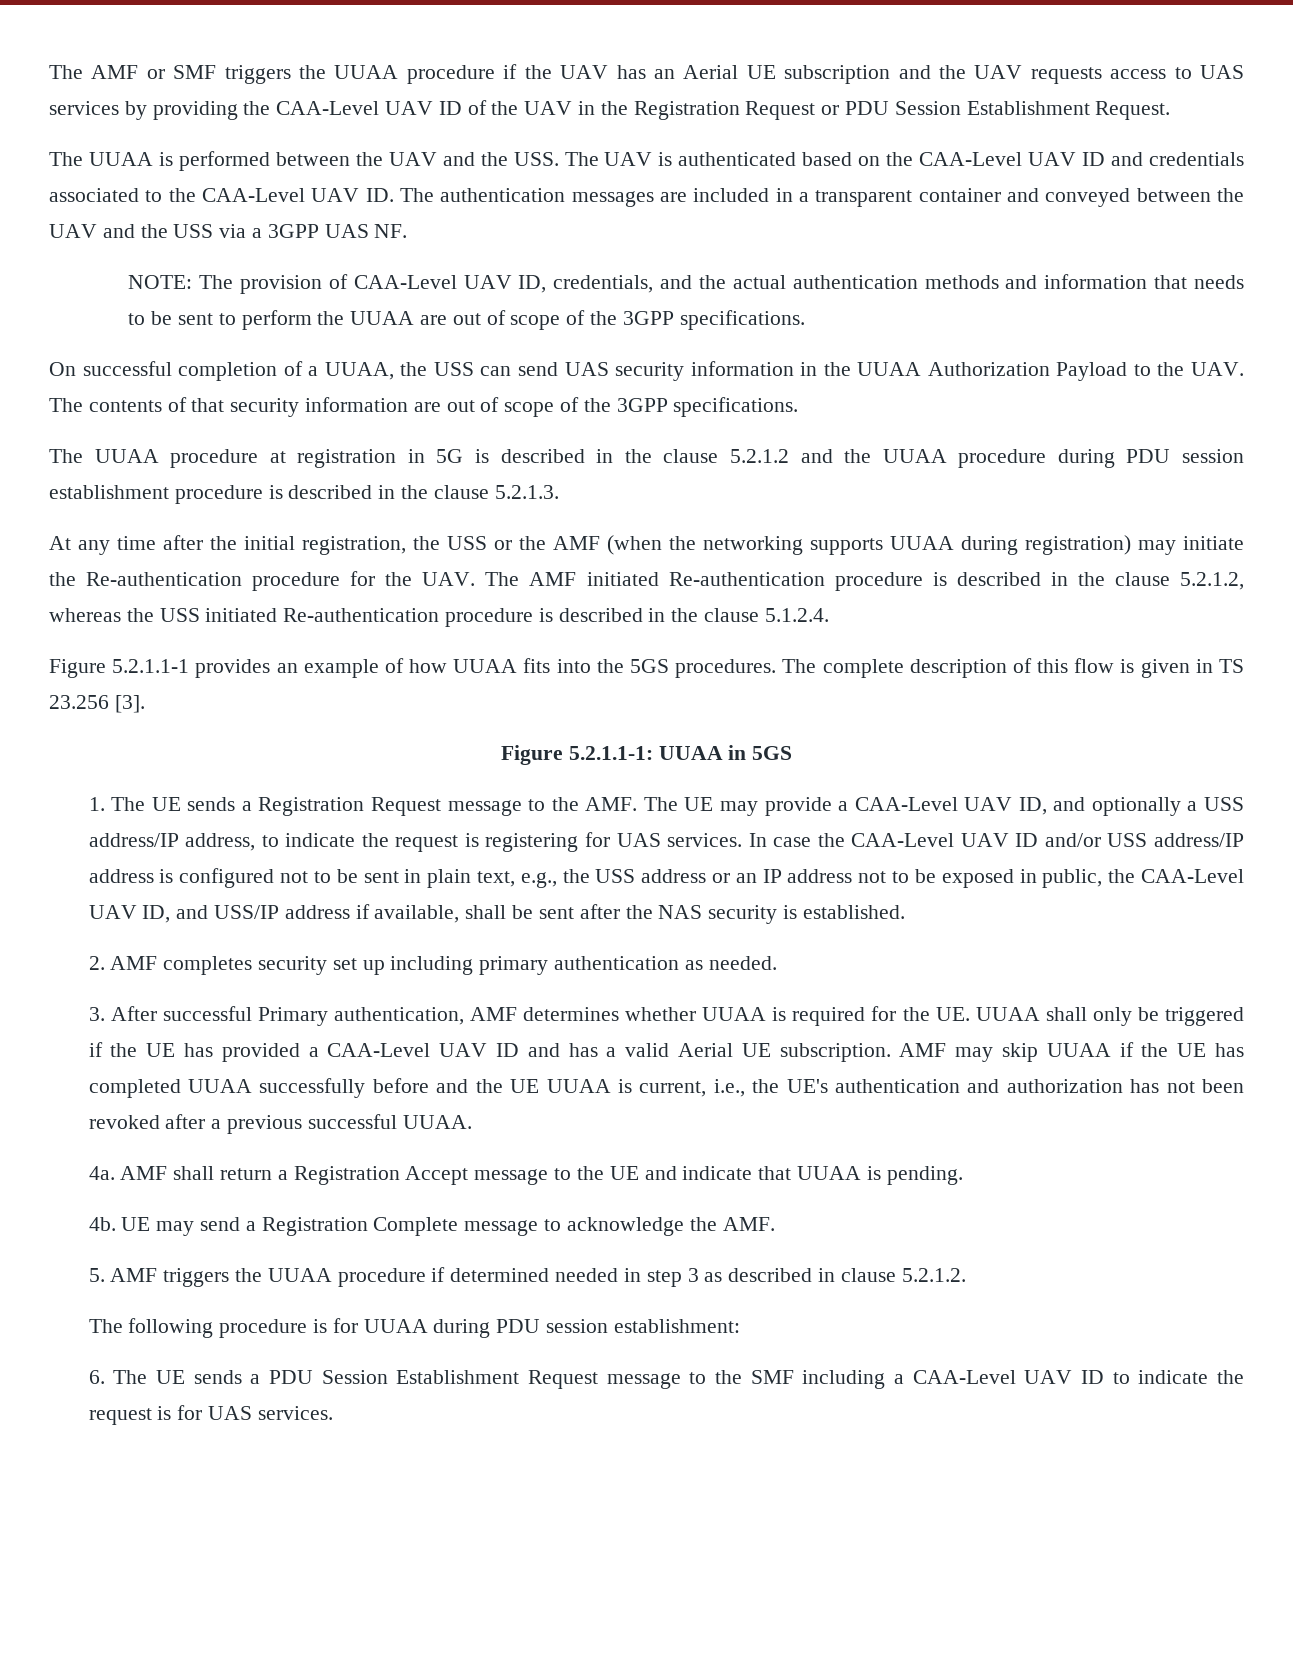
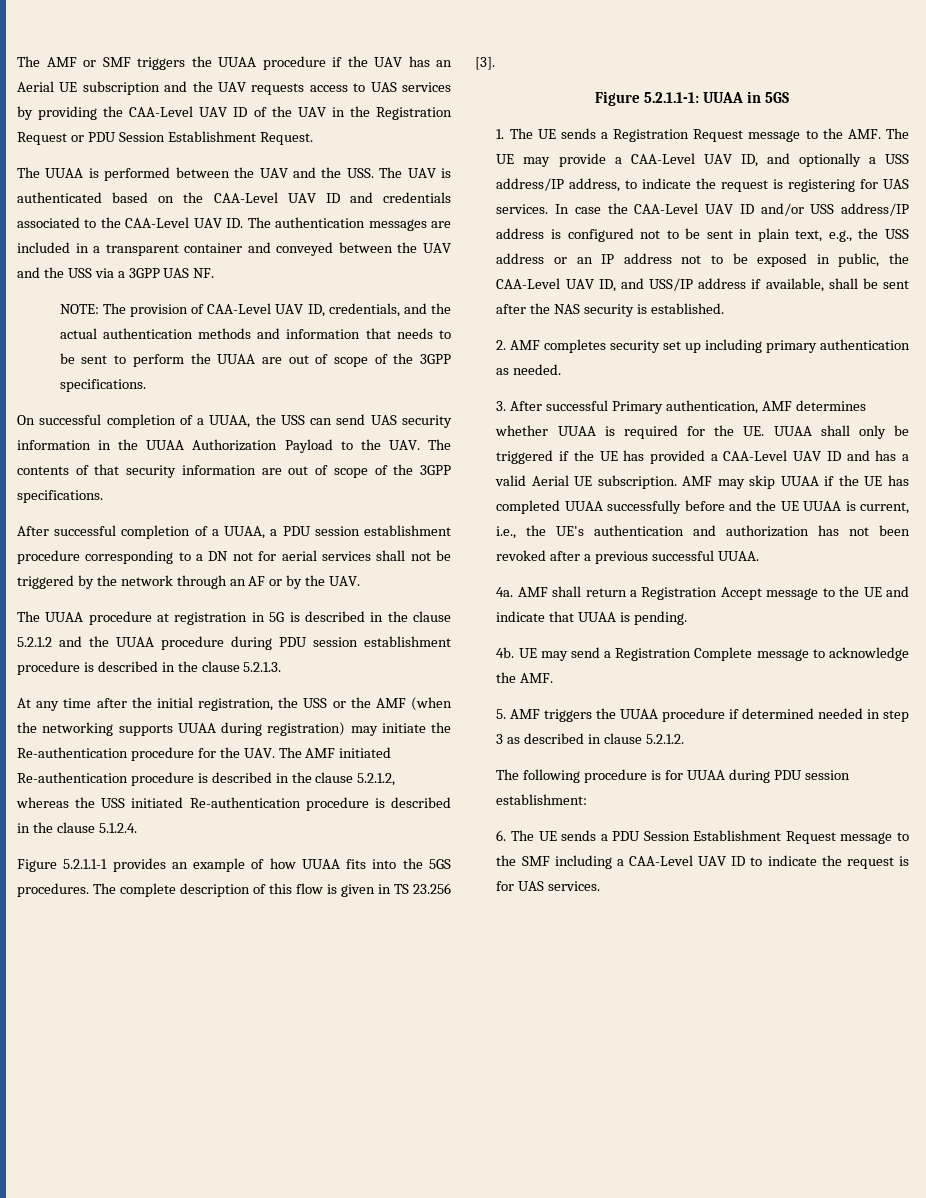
(799, 407) none -> [17,525,452,539] [17,550,452,564] [17,575,361,589] // After successful completion of a UUAA, a PDU session establishment procedure corresponding to a DN not for aerial services shall not be triggered by the network through an AF or by the UAV.

